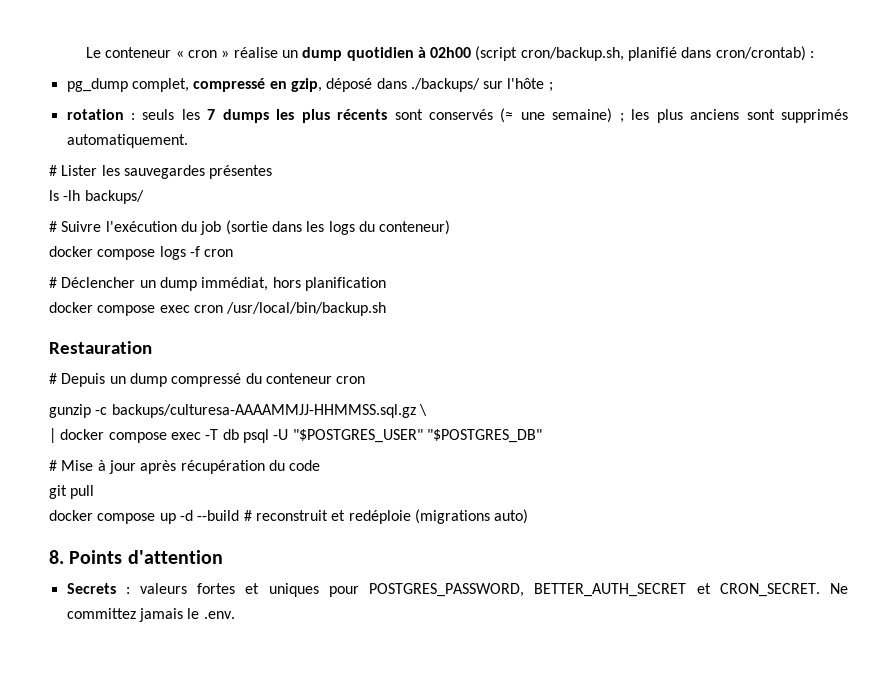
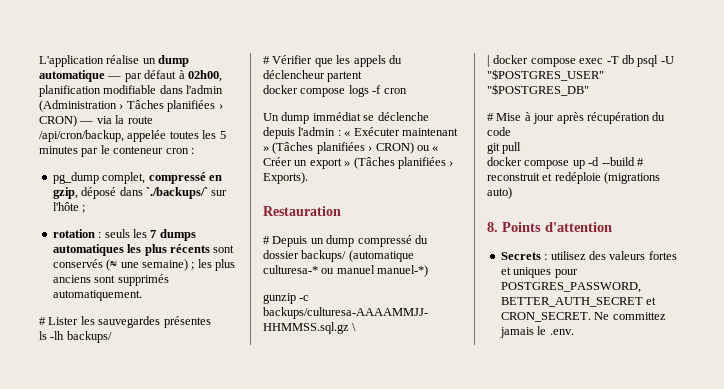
[85,46,806,61] Le conteneur « cron » réalise un dump quotidien à 02h00 (script cron/backup.sh, planifié dans cron/crontab) -> [39,55,190,67] [39,70,222,82] [39,85,224,97] [39,100,223,112] [39,115,153,127] [39,130,226,142] [39,145,189,157] L'application réalise un dump automatique — par défaut à 02h00, planification modifiable dans l'admin (Administration › Tâches planifiées › CRON) — via la route /api/cron/backup, appelée toutes les 5 minutes par le conteneur cron
[410,78,480,92] ./backups/ -> [145,187,208,199] `./backups/`
(269, 116) none -> [52,244,124,256] automatiques
[61,220,451,235] Suivre l'exécution du job (sortie dans les logs du conteneur) -> [272,55,402,67] [263,70,363,82] Vérifier que les appels du déclencheur partent
[49,277,386,291] [49,302,387,316] # Déclencher un dump immédiat, hors planification // docker compose exec cron /usr/local/bin/backup.sh -> [263,112,429,124] [263,127,458,139] [263,142,439,154] [263,157,454,169] [263,172,308,184] Un dump immédiat se déclenche depuis l'admin : « Exécuter maintenant » (Tâches planifiées › CRON) ou « Créer un export » (Tâches planifiées › Exports).
[265,373,366,384] conteneur cron -> [263,250,414,262] [263,265,429,277] dossier backups/ (automatique culturesa-* ou manuel manuel-*)
(130, 590) none -> [550,251,606,260] utilisez des

